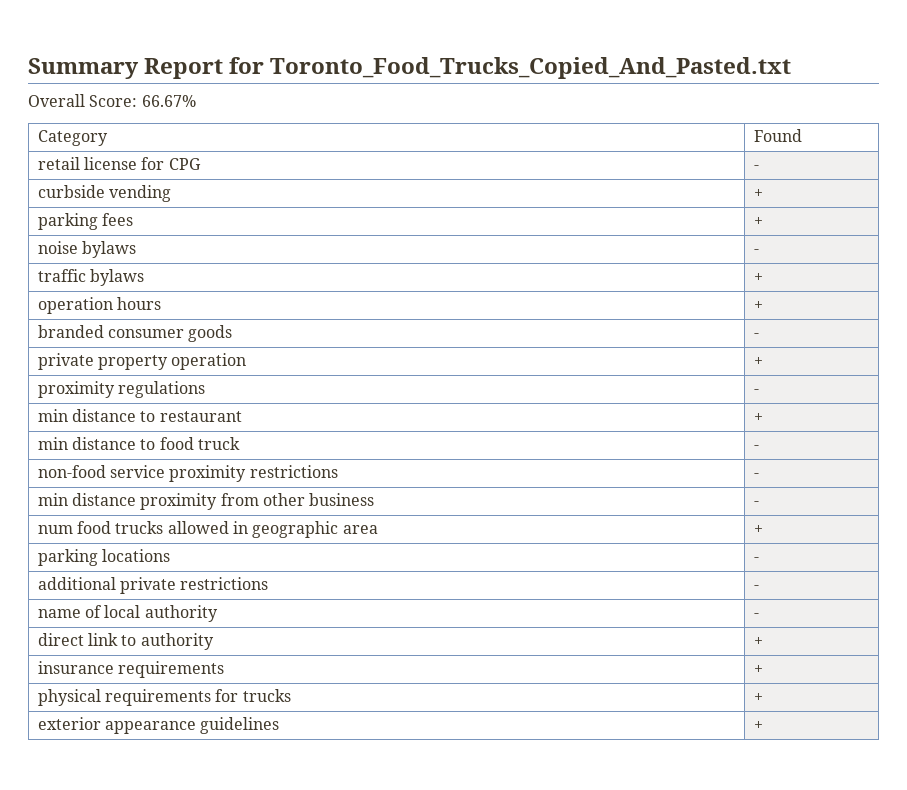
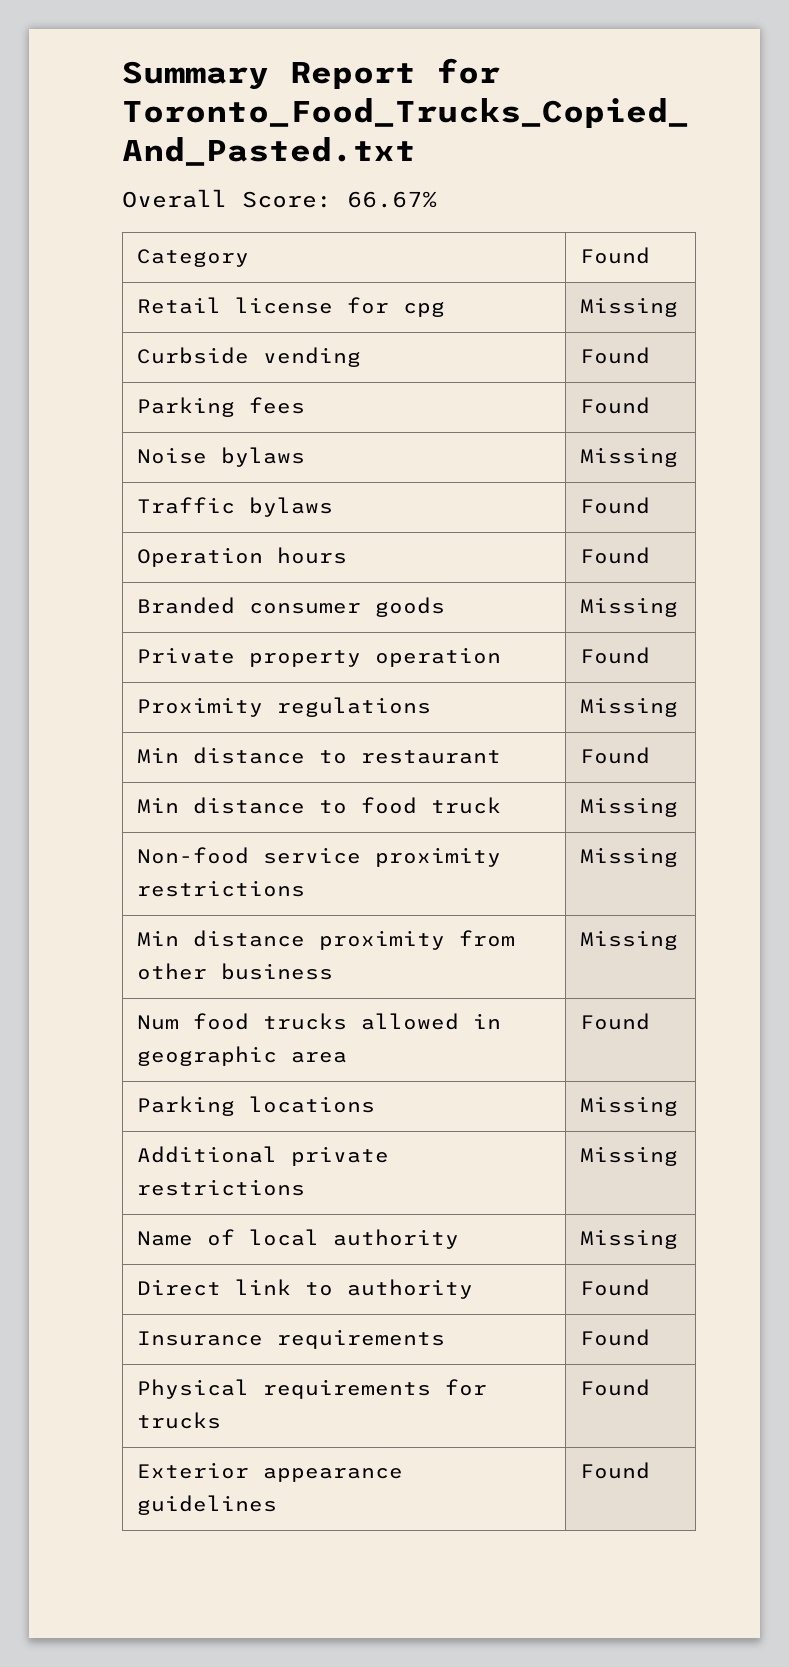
[37,157,80,170] retail -> [137,297,222,314] Retail
[168,158,201,170] [753,165,759,170] [37,185,105,198] CPG | - // curbside -> [403,301,446,317] [580,297,679,317] [137,347,250,364] cpg | Missing // Curbside
[753,189,763,198] [37,213,98,230] + // parking -> [580,347,651,364] [137,397,236,417] Found // Parking
[753,217,763,226] [37,241,137,258] [753,249,759,254] [37,269,145,286] [753,273,763,282] [37,297,113,314] + // noise bylaws | - // traffic bylaws | + // operation -> [580,397,651,414] [137,447,306,467] [580,447,679,467] [137,497,334,517] [580,497,651,514] [137,547,264,567] Found // Noise bylaws | Missing // Traffic bylaws | Found // Operation
[753,301,763,310] [37,325,104,338] + // branded -> [580,547,651,564] [137,597,236,614] Found // Branded
[753,333,759,338] [37,353,94,370] - // private -> [580,597,679,617] [137,647,236,664] Missing // Private
[753,357,763,366] [37,381,115,398] + // proximity -> [580,647,651,664] [137,697,264,717] Found // Proximity
[753,389,759,394] [37,409,68,422] - // min -> [580,697,679,717] [137,747,180,763] Missing // Min
[753,413,763,422] [37,437,68,450] + // min -> [580,747,651,764] [137,797,180,813] Found // Min
[753,445,759,450] [37,465,106,478] - // non-food -> [580,797,679,817] [137,847,250,864] Missing // Non-food
[753,473,759,478] [37,493,68,506] - // min -> [580,847,679,867] [137,930,180,946] Missing // Min
[753,501,759,506] [37,525,73,534] - // num -> [580,930,679,950] [137,1015,180,1030] Missing // Num
[753,525,763,534] [37,549,98,566] + // parking -> [580,1013,651,1030] [137,1096,236,1116] Found // Parking
[753,557,759,562] [37,577,116,590] - // additional -> [580,1096,679,1116] [137,1146,278,1163] Missing // Additional
[753,585,759,590] [37,609,81,618] - // name -> [580,1146,679,1166] [137,1231,194,1246] Missing // Name
[753,613,759,618] [37,633,84,646] - // direct -> [580,1229,679,1249] [137,1279,222,1296] Missing // Direct
[753,637,763,646] [37,661,114,674] + // insurance -> [580,1279,651,1296] [137,1331,264,1346] Found // Insurance
[753,665,763,674] [37,689,101,706] + // physical -> [580,1329,651,1346] [137,1379,250,1399] Found // Physical
[753,693,763,702] [37,717,101,730] + // exterior -> [580,1379,651,1396] [137,1462,250,1479] Found // Exterior
[753,721,763,730] + -> [580,1462,651,1479] Found

